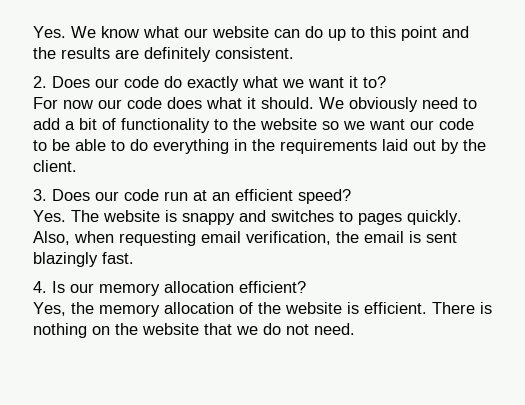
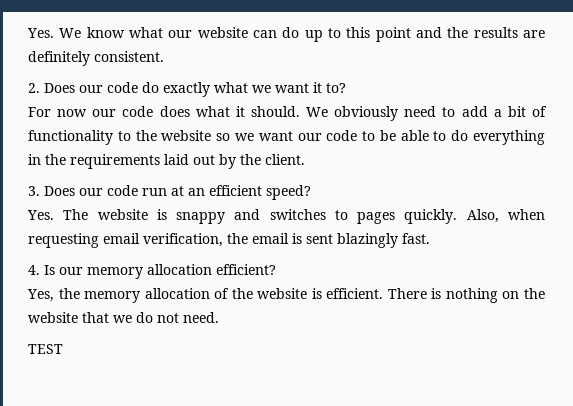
(355, 329) none -> [28,344,63,354] // TEST

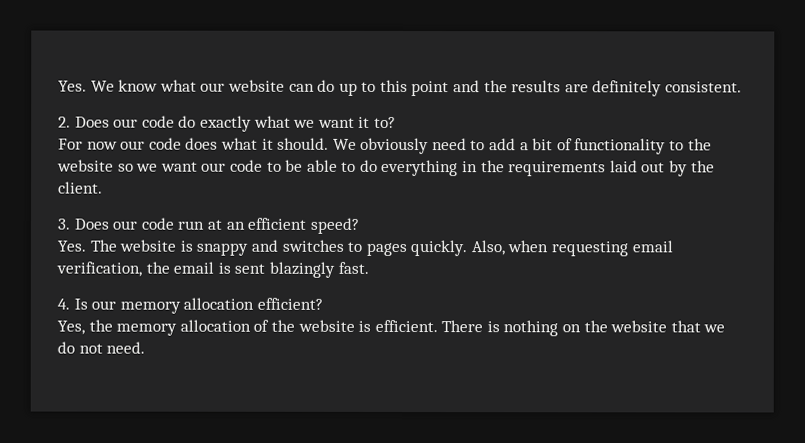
[28,344,63,354] // TEST -> (146, 347) none

